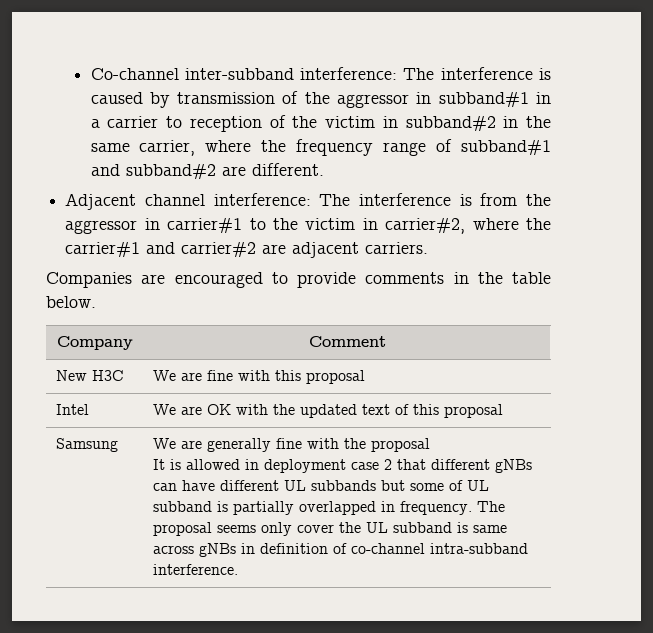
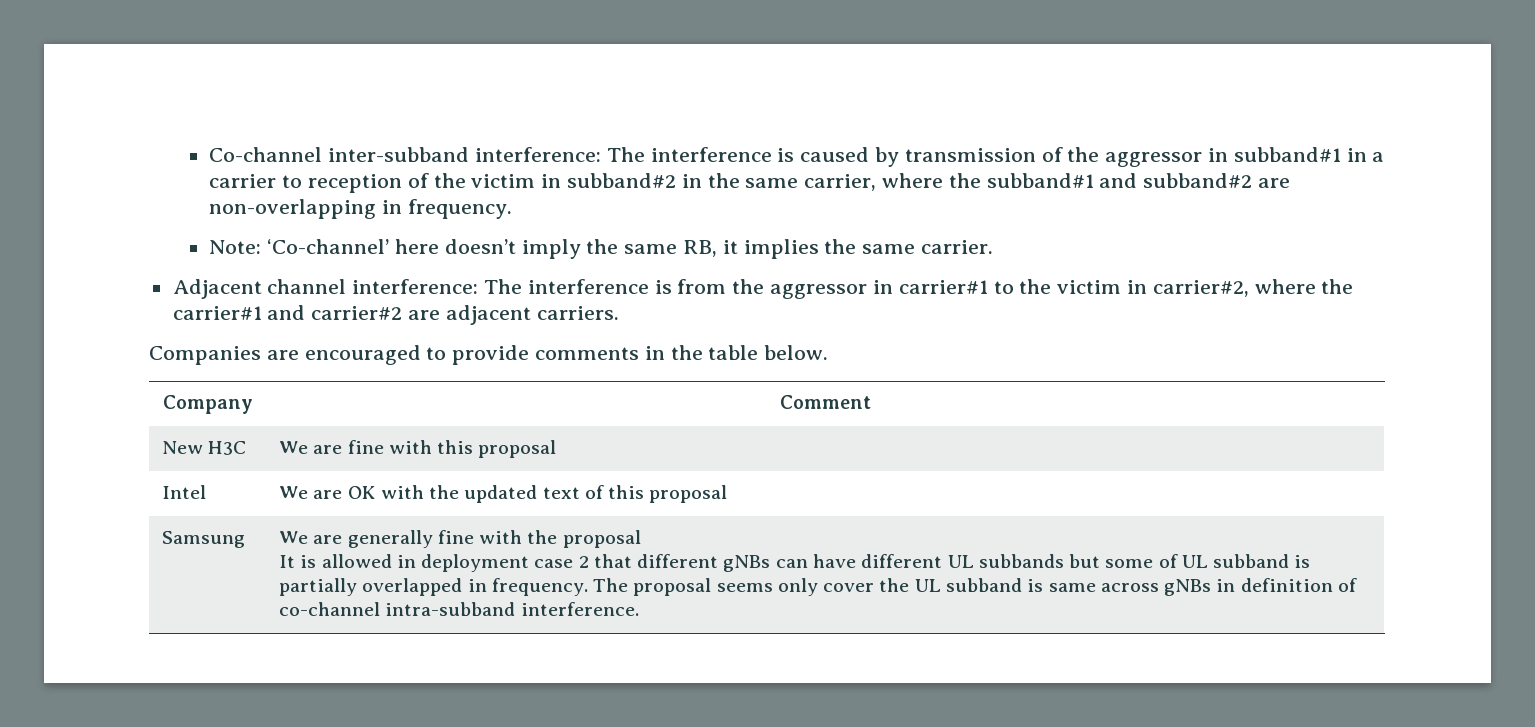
[296,139,453,156] frequency range of -> (981, 180) none
[251,163,324,176] different. -> [209,199,512,219] [209,239,993,259] non-overlapping in frequency. // Note: ‘Co-channel’ here doesn’t imply the same RB, it implies the same carrier.

